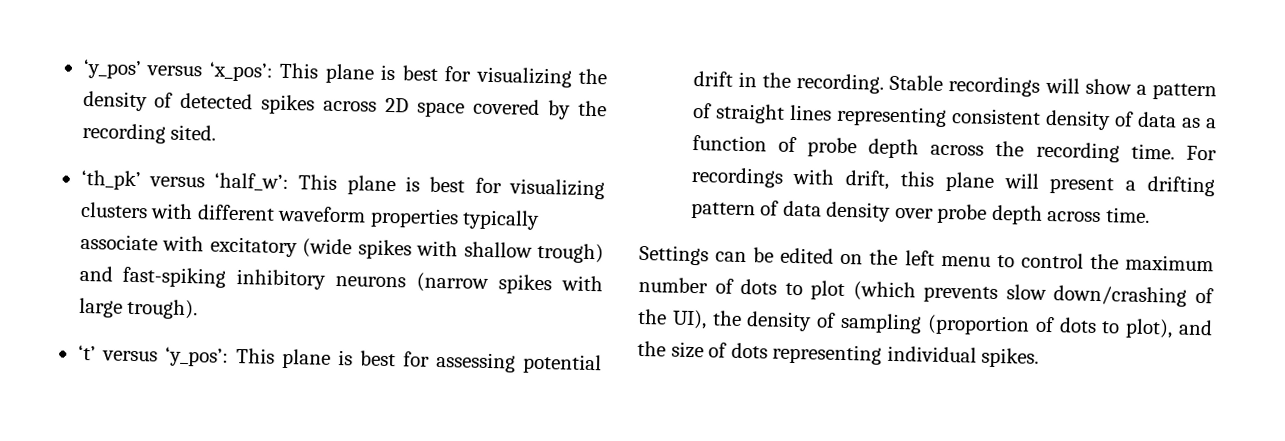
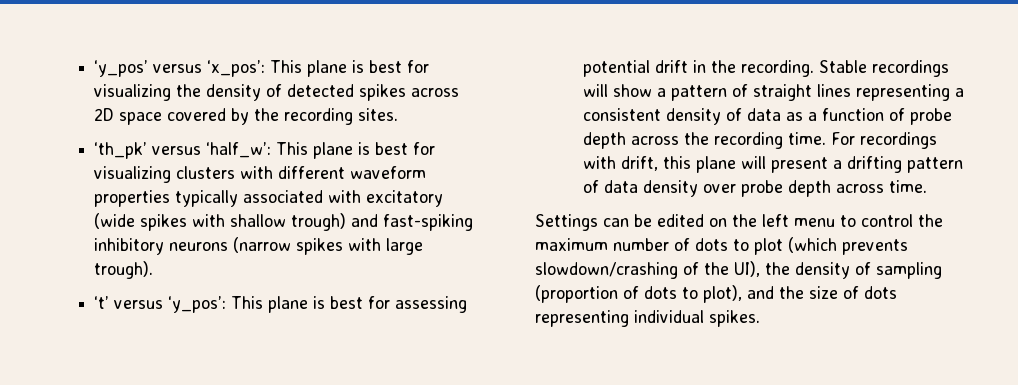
[170,124,217,141] sited. -> [358,108,399,121] sites.
[79,233,158,251] associate -> [243,190,324,203] associated
(947, 116) none -> [955,88,965,97] a
[1005,284,1188,307] slow down/crashing -> [535,262,678,279] slowdown/crashing

